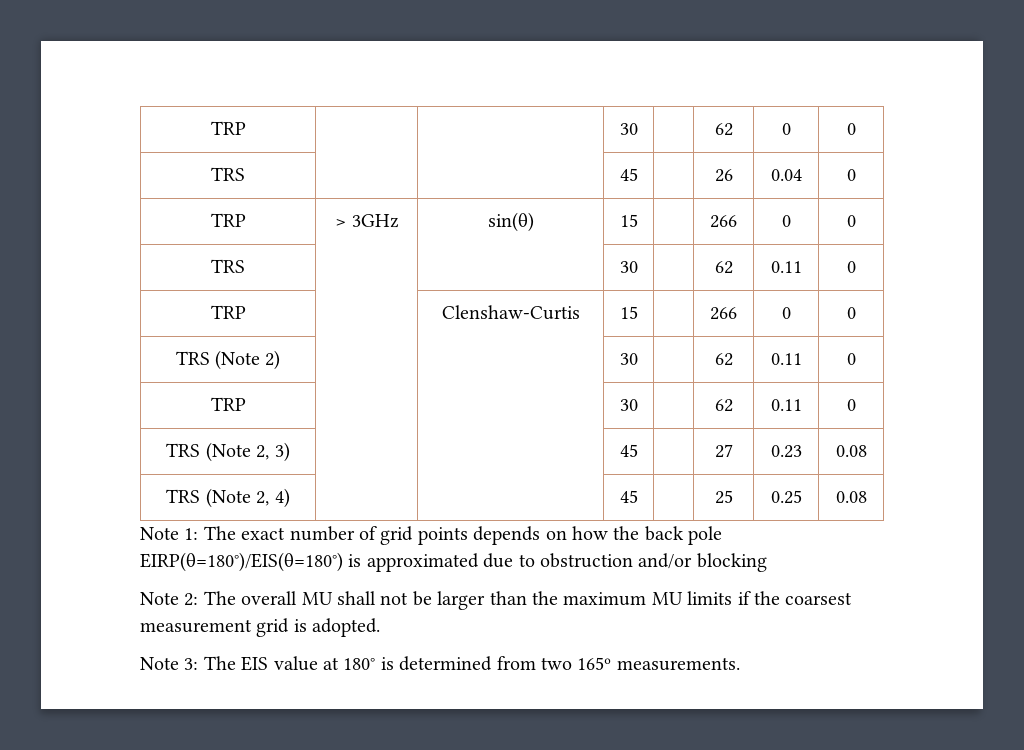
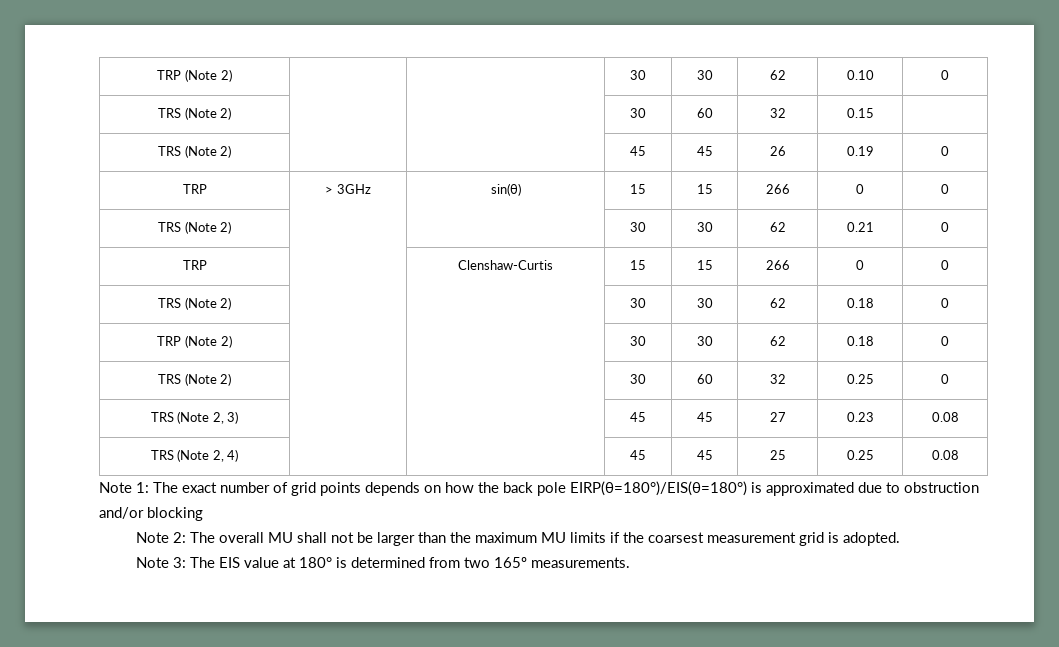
[210,121,246,135] [619,123,638,135] [714,123,733,136] [781,123,791,135] [846,123,856,135] [211,167,245,181] [619,168,638,181] TRP | | | 30 | | 62 | 0 | 0 // TRS | | | 45 | -> [157,69,232,82] [630,70,646,80] [696,70,713,80] [769,70,786,80] [846,70,874,80] [941,70,949,80] [157,107,232,120] [630,108,646,118] [696,108,713,118] [769,108,786,118] [846,108,874,118] [157,145,232,158] [630,146,646,156] [696,146,713,156] TRP (Note 2) | | | 30 | 30 | 62 | 0.10 | 0 // TRS (Note 2) | | | 30 | 60 | 32 | 0.15 | // TRS (Note 2) | | | 45 | 45
[770,169,802,181] 0.04 -> [846,146,874,156] 0.19
[710,215,737,228] [781,215,791,227] [846,215,856,227] [211,259,245,273] [619,261,638,273] [714,261,733,274] [770,261,802,273] [846,261,856,273] [210,305,246,319] [441,305,580,320] [619,306,638,319] [710,307,737,320] [781,307,791,319] [846,307,856,319] [175,350,281,370] [619,353,638,365] [714,353,733,366] [770,353,802,365] [846,353,856,365] [210,397,246,411] [619,399,638,411] [714,399,733,412] [770,399,802,411] | 266 | 0 | 0 // TRS | | | 30 | | 62 | 0.11 | 0 // TRP | | Clenshaw-Curtis | 15 | | 266 | 0 | 0 // TRS (Note 2) | | | 30 | | 62 | 0.11 | 0 // TRP | | | 30 | | 62 | 0.11 -> [696,184,713,194] [765,184,790,194] [856,184,864,194] [941,184,949,194] [157,221,232,234] [630,222,646,232] [696,222,713,232] [769,222,786,232] [846,222,874,232] [941,222,949,232] [182,260,207,270] [458,260,553,270] [630,260,646,270] [696,260,713,270] [765,260,790,270] [856,260,864,270] [941,260,949,270] [157,297,232,310] [630,298,646,308] [696,298,713,308] [769,298,786,308] [846,298,874,308] [941,298,949,308] [157,335,232,348] [630,336,646,346] [696,336,713,346] [769,336,786,346] [846,336,874,346] [941,336,949,346] [157,373,232,386] [630,374,646,384] [696,374,713,384] [769,374,786,384] [846,374,874,384] 15 | 266 | 0 | 0 // TRS (Note 2) | | | 30 | 30 | 62 | 0.21 | 0 // TRP | | Clenshaw-Curtis | 15 | 15 | 266 | 0 | 0 // TRS (Note 2) | | | 30 | 30 | 62 | 0.18 | 0 // TRP (Note 2) | | | 30 | 30 | 62 | 0.18 | 0 // TRS (Note 2) | | | 30 | 60 | 32 | 0.25
(638, 450) none -> [696,412,713,422] 45
(638, 496) none -> [696,450,713,460] 45

